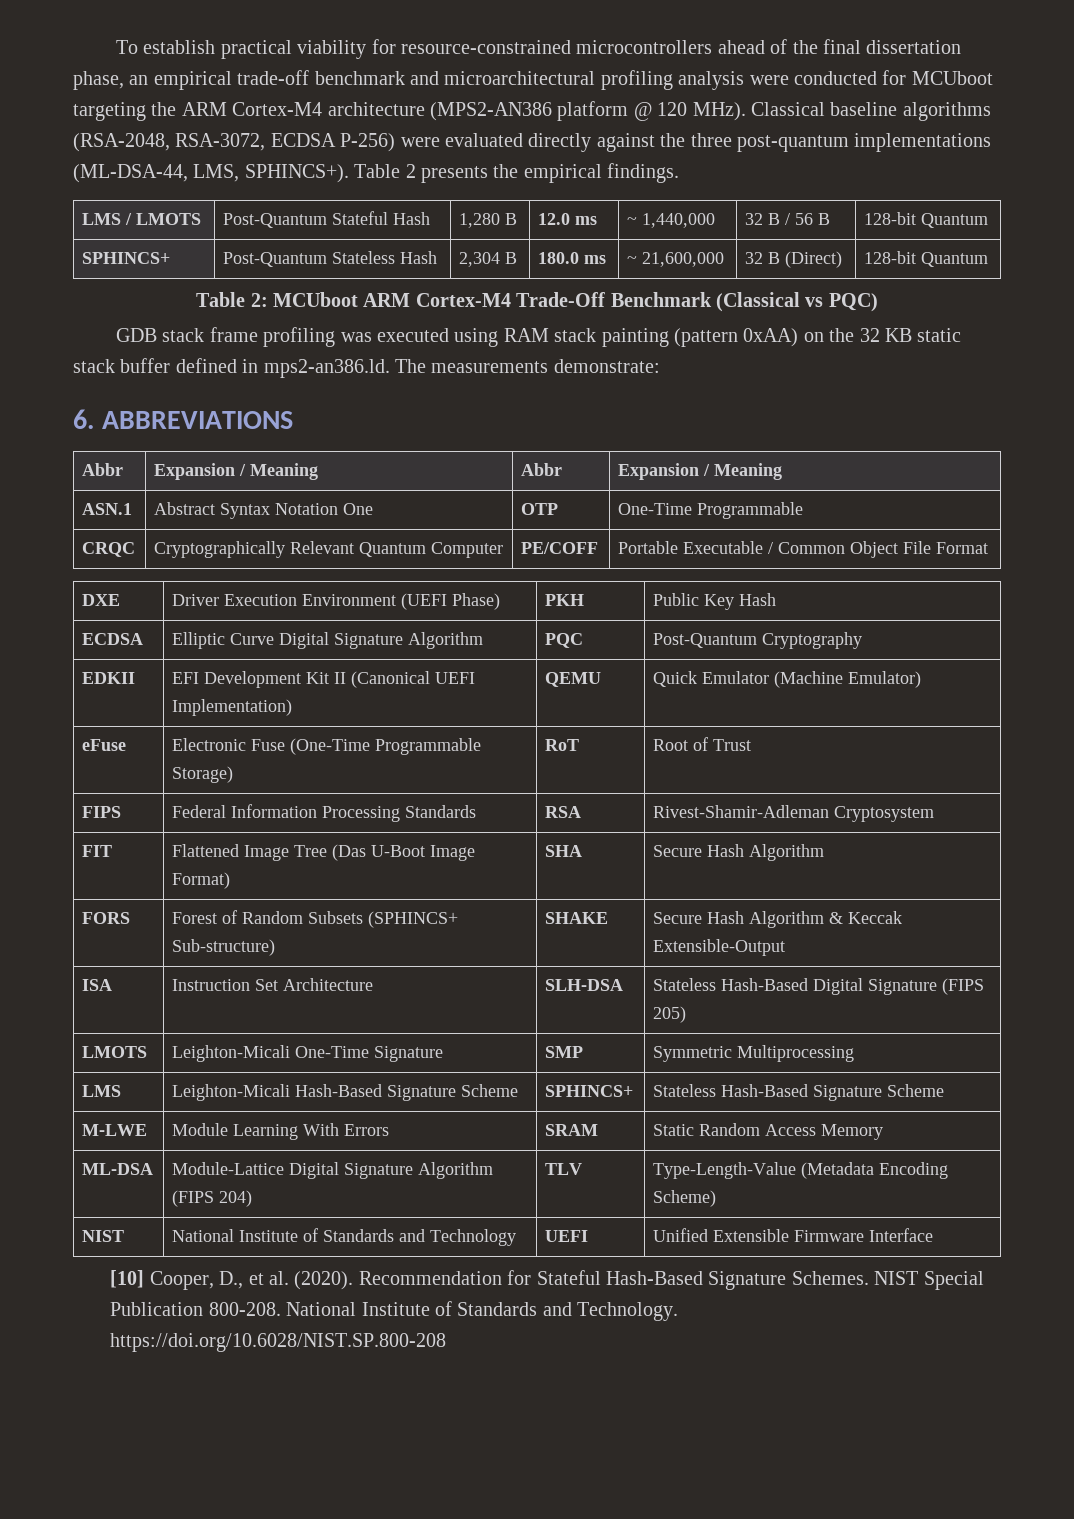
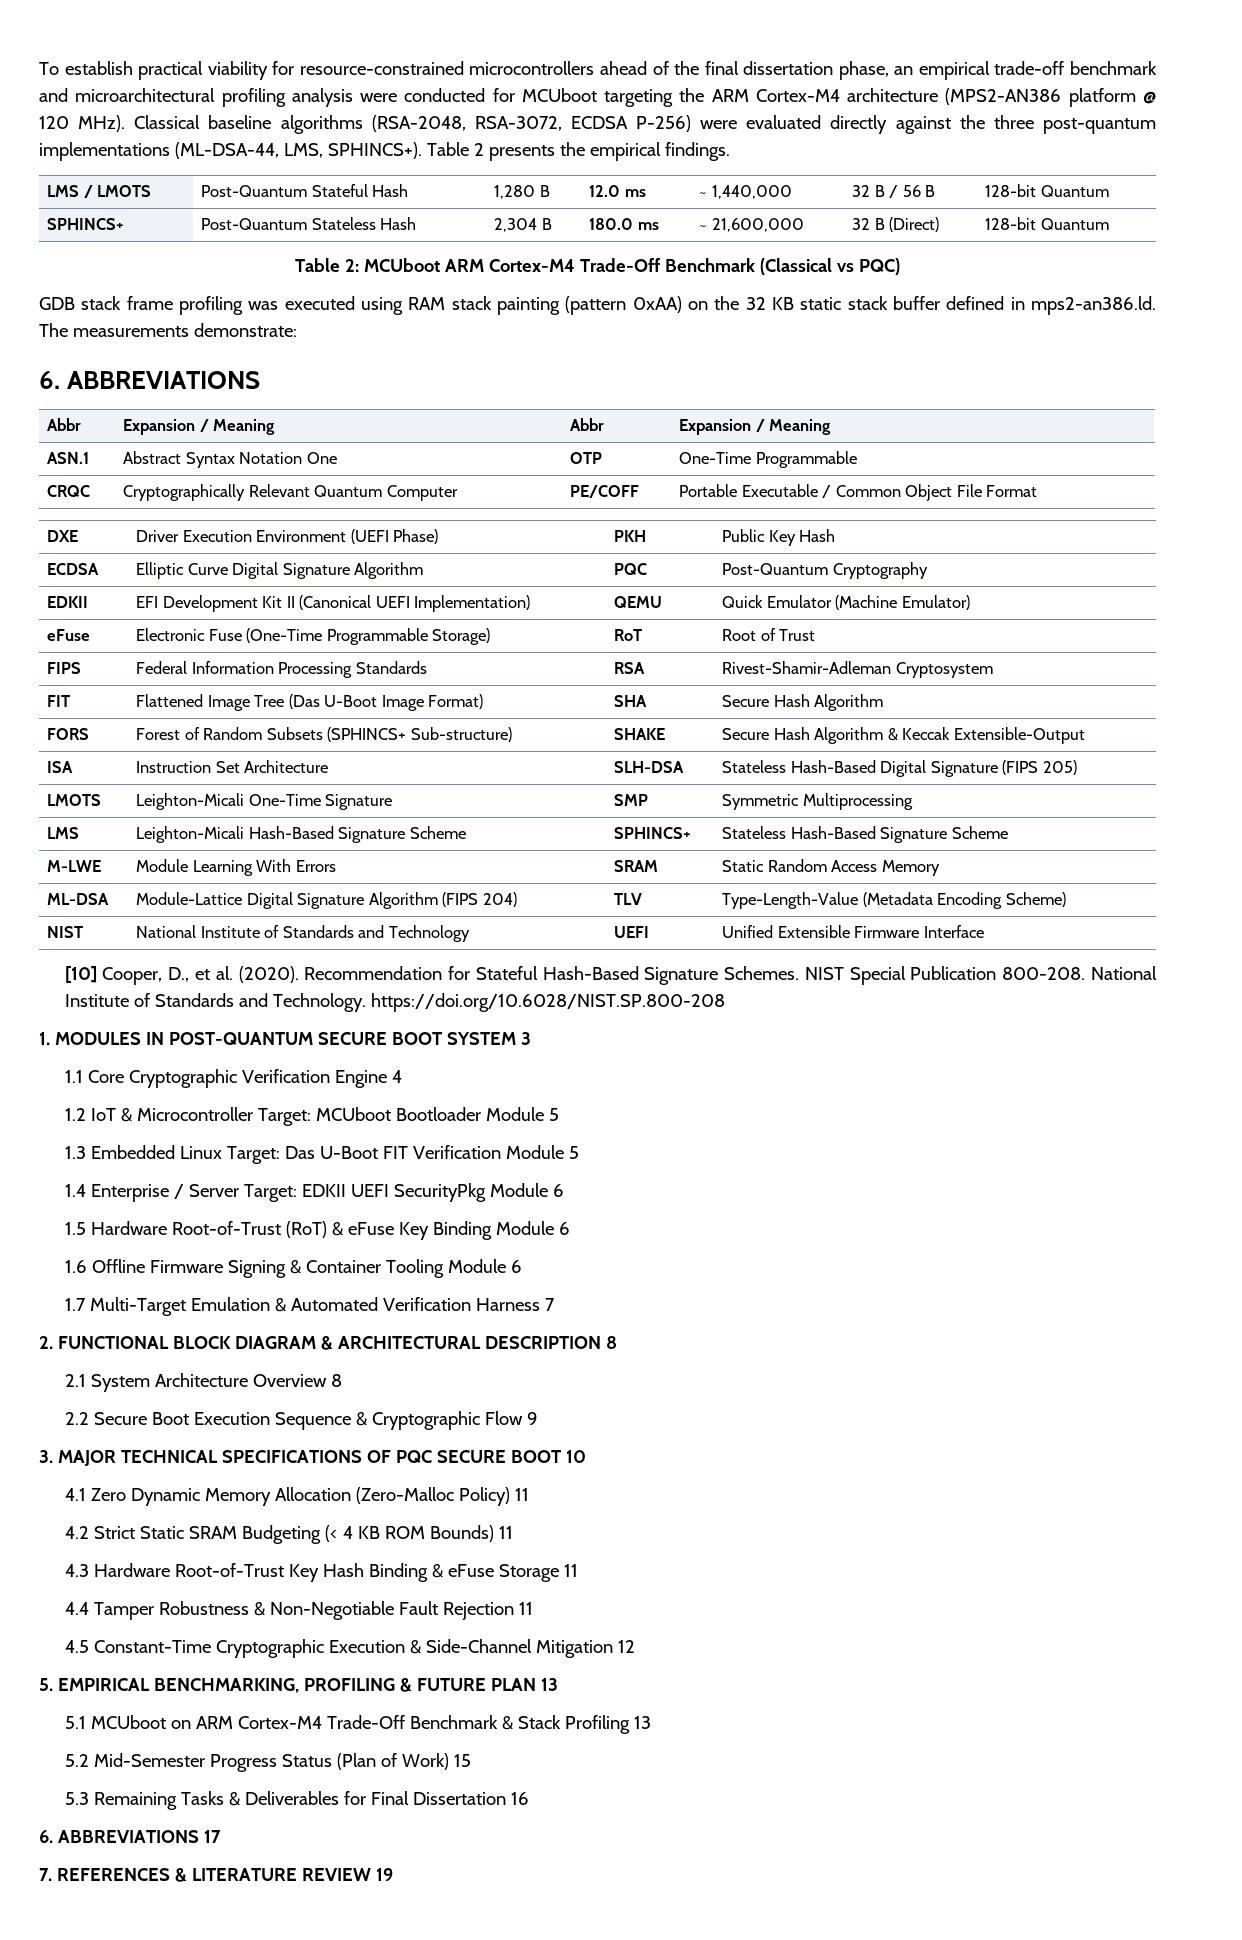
(447, 1342) none -> [39,1032,531,1045] [64,1069,402,1088] [64,1107,559,1126] [64,1145,579,1164] [64,1183,564,1202] [64,1221,570,1240] [64,1259,522,1278] [64,1297,555,1316] [39,1336,617,1350] [64,1373,342,1392] [64,1411,538,1430] [39,1450,586,1466] [64,1487,529,1506] [64,1525,513,1544] [64,1563,578,1582] [64,1601,533,1620] [64,1639,635,1658] [39,1678,558,1693] [64,1715,651,1734] [64,1753,471,1772] [64,1791,529,1810] [39,1830,221,1843] [39,1868,393,1882] // 1. MODULES IN POST-QUANTUM SECURE BOOT SYSTEM 3 // 1.1 Core Cryptographic Verification Engine 4 // 1.2 IoT & Microcontroller Target: MCUboot Bootloader Module 5 // 1.3 Embedded Linux Target: Das U-Boot FIT Verification Module 5 // 1.4 Enterprise / Server Target: EDKII UEFI SecurityPkg Module 6 // 1.5 Hardware Root-of-Trust (RoT) & eFuse Key Binding Module 6 // 1.6 Offline Firmware Signing & Container Tooling Module 6 // 1.7 Multi-Target Emulation & Automated Verification Harness 7 // 2. FUNCTIONAL BLOCK DIAGRAM & ARCHITECTURAL DESCRIPTION 8 // 2.1 System Architecture Overview 8 // 2.2 Secure Boot Execution Sequence & Cryptographic Flow 9 // 3. MAJOR TECHNICAL SPECIFICATIONS OF PQC SECURE BOOT 10 // 4.1 Zero Dynamic Memory Allocation (Zero-Malloc Policy) 11 // 4.2 Strict Static SRAM Budgeting (< 4 KB ROM Bounds) 11 // 4.3 Hardware Root-of-Trust Key Hash Binding & eFuse Storage 11 // 4.4 Tamper Robustness & Non-Negotiable Fault Rejection 11 // 4.5 Constant-Time Cryptographic Execution & Side-Channel Mitigation 12 // 5. EMPIRICAL BENCHMARKING, PROFILING & FUTURE PLAN 13 // 5.1 MCUboot on ARM Cortex-M4 Trade-Off Benchmark & Stack Profiling 13 // 5.2 Mid-Semester Progress Status (Plan of Work) 15 // 5.3 Remaining Tasks & Deliverables for Final Dissertation 16 // 6. ABBREVIATIONS 17 // 7. REFERENCES & LITERATURE REVIEW 19

